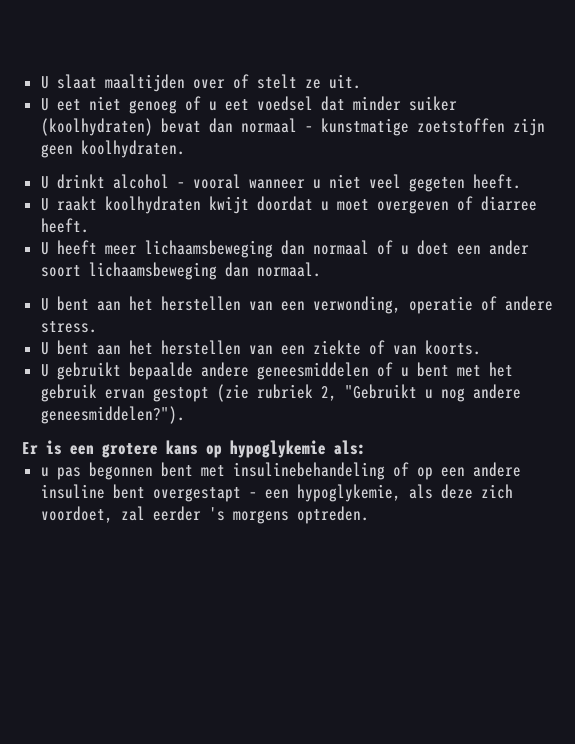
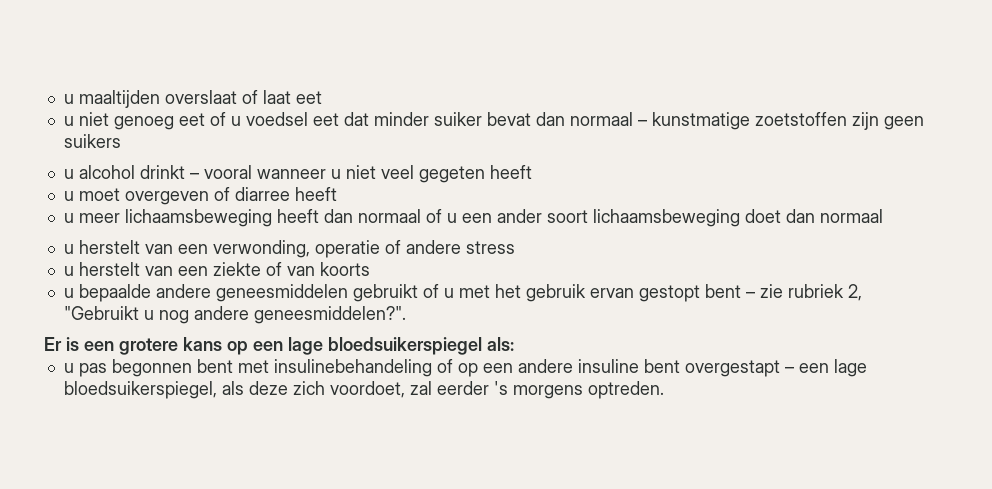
[40,74,361,92] [40,98,81,111] U slaat maaltijden over of stelt ze uit. // U eet -> [63,90,322,108] [63,116,74,126] u maaltijden overslaat of laat eet // u
[184,96,313,111] of u eet voedsel -> [178,112,339,126] eet of u voedsel eet
[40,118,153,136] (koolhydraten) -> (482, 119) none
[80,140,185,158] [40,174,169,189] koolhydraten. // U drinkt alcohol -> [63,134,121,148] [63,165,185,179] suikers // u alcohol drinkt
[472,174,521,189] [40,196,313,214] heeft. // U raakt koolhydraten kwijt doordat -> [489,165,532,179] heeft //
[40,218,89,233] [40,240,97,255] heeft. // U heeft -> [294,187,337,201] [63,213,74,223] heeft // u
(273, 249) none -> [276,209,319,223] heeft
[416,240,449,255] doet -> (457, 218) none
[224,262,321,277] [40,296,241,311] dan normaal. // U bent aan het herstellen -> [744,209,883,223] [63,240,140,254] doet dan normaal // u herstelt
[40,321,97,333] [40,340,241,355] stress. // U bent aan het herstellen -> [465,241,515,254] [63,262,140,276] stress // u herstelt
[424,340,481,355] [40,362,121,380] koorts. // U gebruikt -> [319,262,370,276] [63,288,74,298] koorts // u
[376,362,449,377] of u bent -> [352,284,454,302] gebruikt of u
[216,384,249,402] (zie -> [704,284,783,298] bent – zie
[40,406,185,424] geneesmiddelen?"). -> [253,306,406,324] geneesmiddelen?".
[230,440,326,458] hypoglykemie -> [253,337,482,355] een lage bloedsuikerspiegel
[296,484,401,502] hypoglykemie, -> [833,359,867,377] [63,381,217,399] lage bloedsuikerspiegel,

